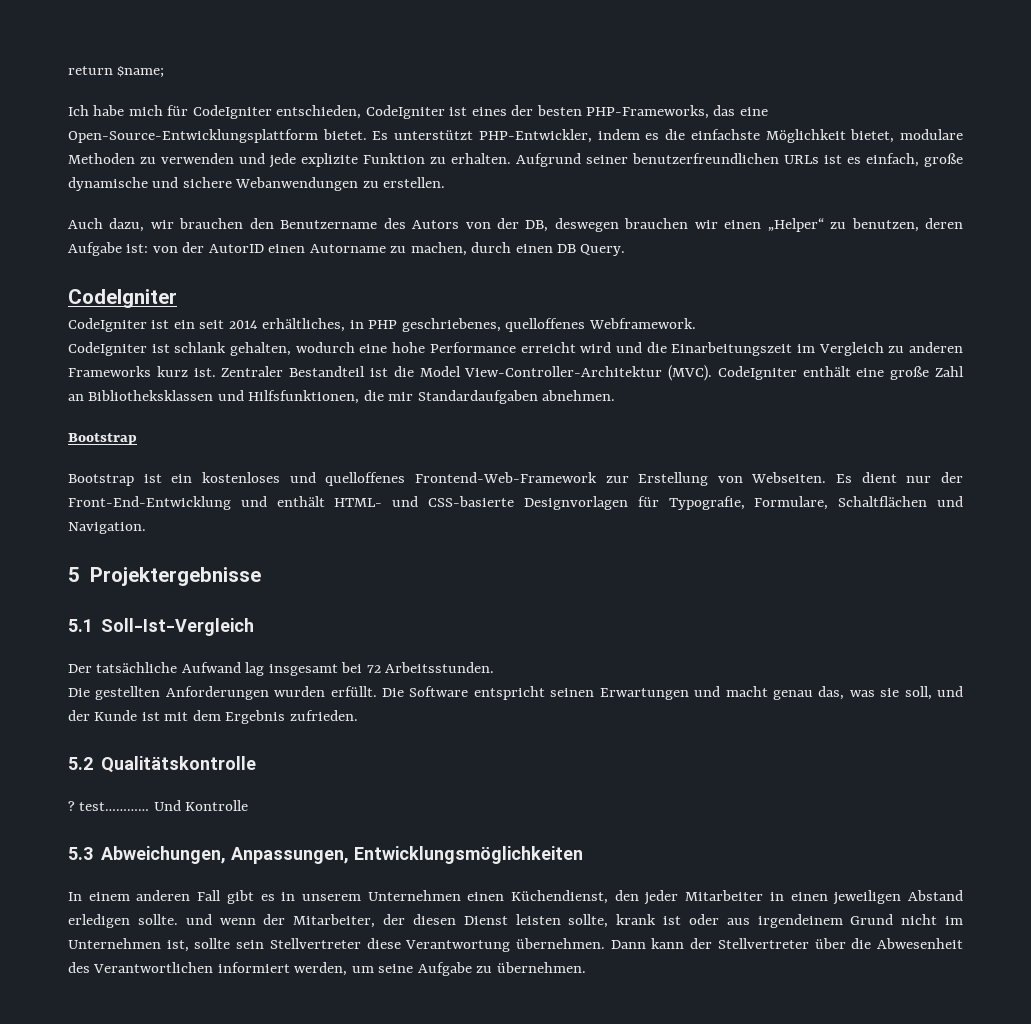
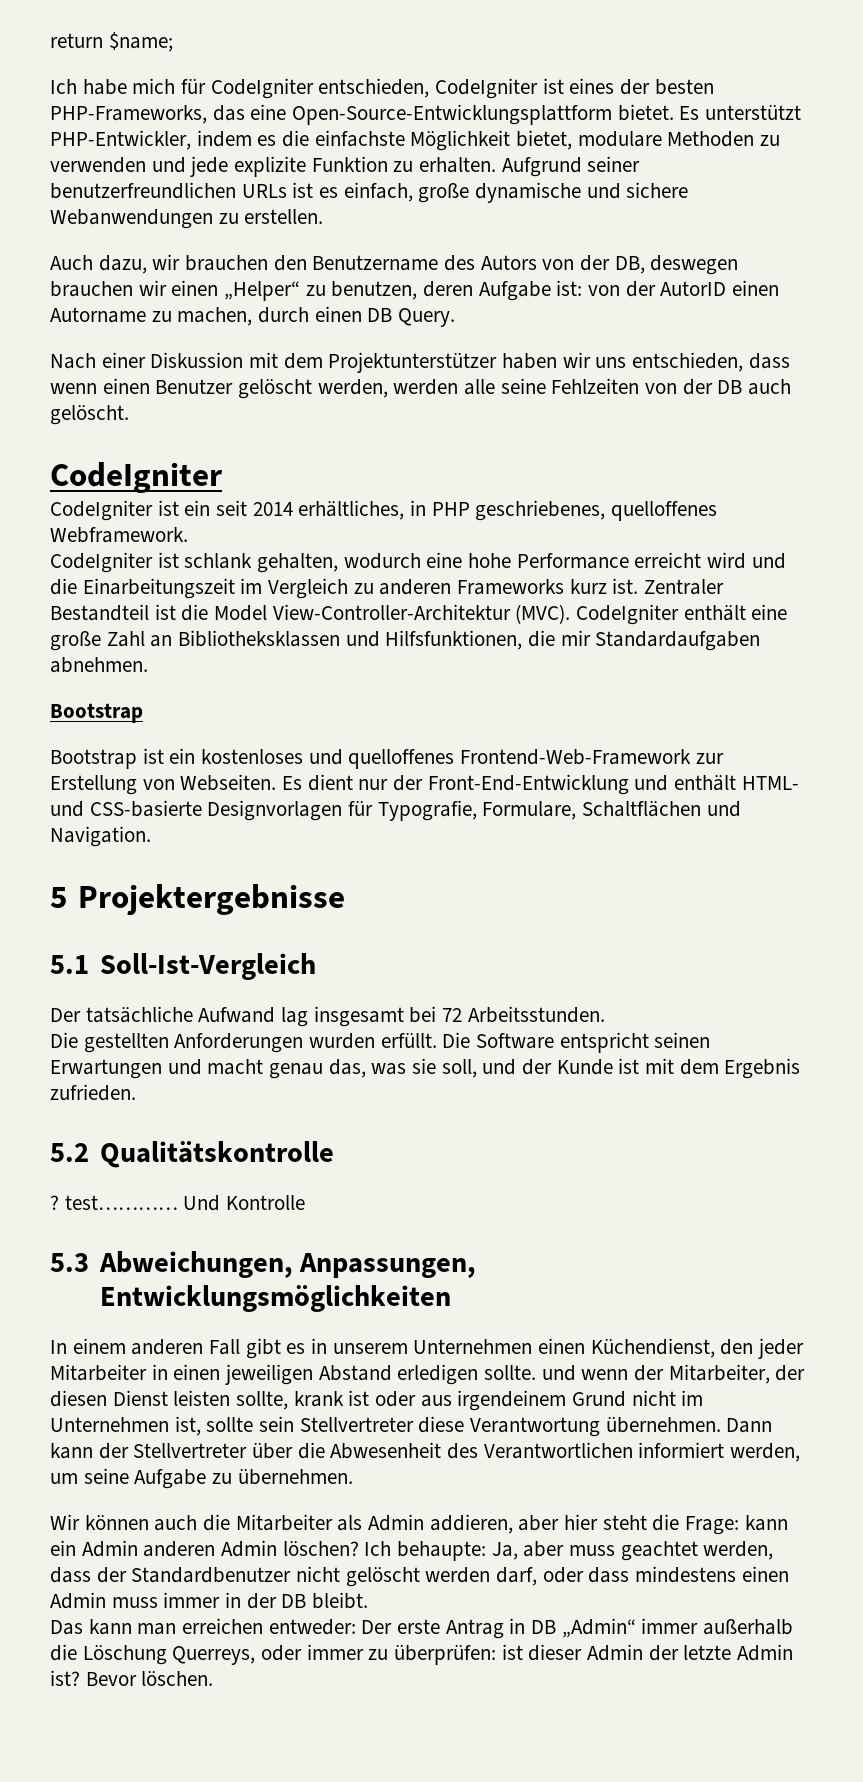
(626, 250) none -> [50,352,790,373] [50,378,792,399] [50,405,129,425] // Nach einer Diskussion mit dem Projektunterstützer haben wir uns entschieden, dass wenn einen Benutzer gelöscht werden, werden alle seine Fehlzeiten von der DB auch gelöscht.
(586, 967) none -> [50,1514,788,1535] [50,1540,774,1561] [50,1566,789,1587] [50,1592,369,1609] [50,1618,794,1639] [50,1644,794,1665] [50,1670,214,1686] // Wir können auch die Mitarbeiter als Admin addieren, aber hier steht die Frage: kann ein Admin anderen Admin löschen? Ich behaupte: Ja, aber muss geachtet werden, dass der Standardbenutzer nicht gelöscht werden darf, oder dass mindestens einen Admin muss immer in der DB bleibt. // Das kann man erreichen entweder: Der erste Antrag in DB „Admin“ immer außerhalb die Löschung Querreys, oder immer zu überprüfen: ist dieser Admin der letzte Admin ist? Bevor löschen.

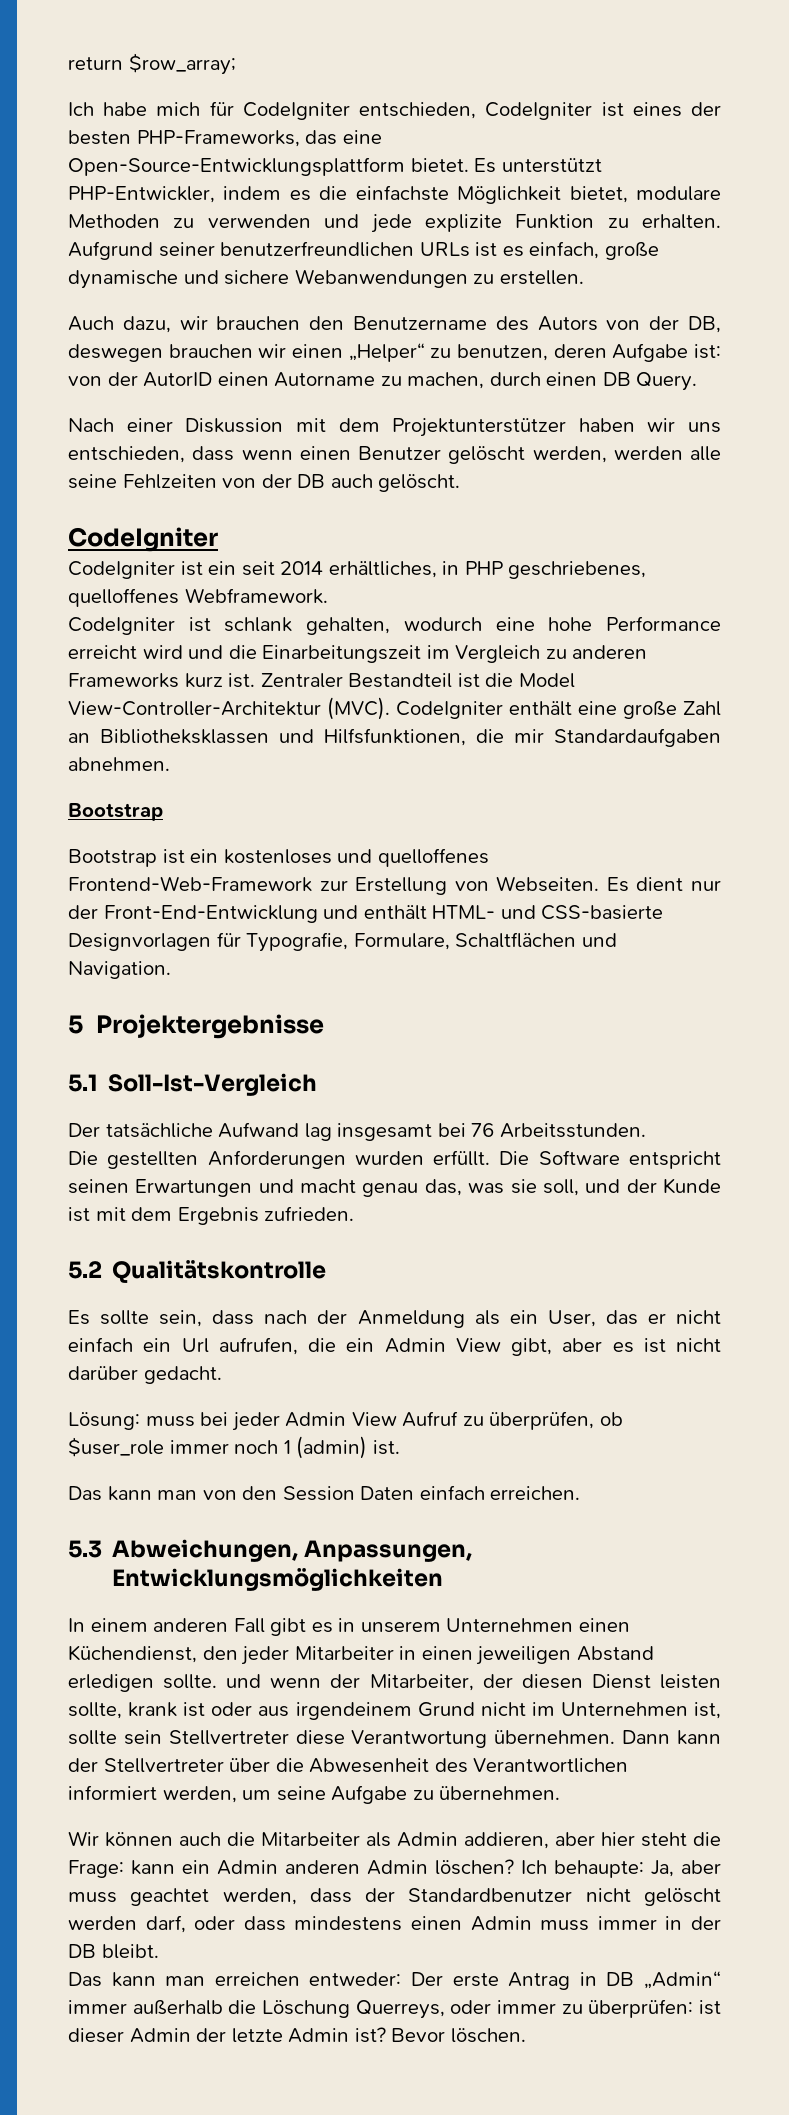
[108,32,173,52] $name; -> [128,53,236,75] $row_array;
[442,1008,463,1022] 72 -> [471,1123,495,1137] 76
[50,1195,306,1211] ? test………… Und Kontrolle -> [68,1310,722,1328] [68,1337,721,1356] [68,1366,222,1384] [68,1411,623,1431] [68,1436,400,1459] [68,1485,581,1501] Es sollte sein, dass nach der Anmeldung als ein User, das er nicht einfach ein Url aufrufen, die ein Admin View gibt, aber es ist nicht darüber gedacht. // Lösung: muss bei jeder Admin View Aufruf zu überprüfen, ob $user_role immer noch 1 (admin) ist. // Das kann man von den Session Daten einfach erreichen.

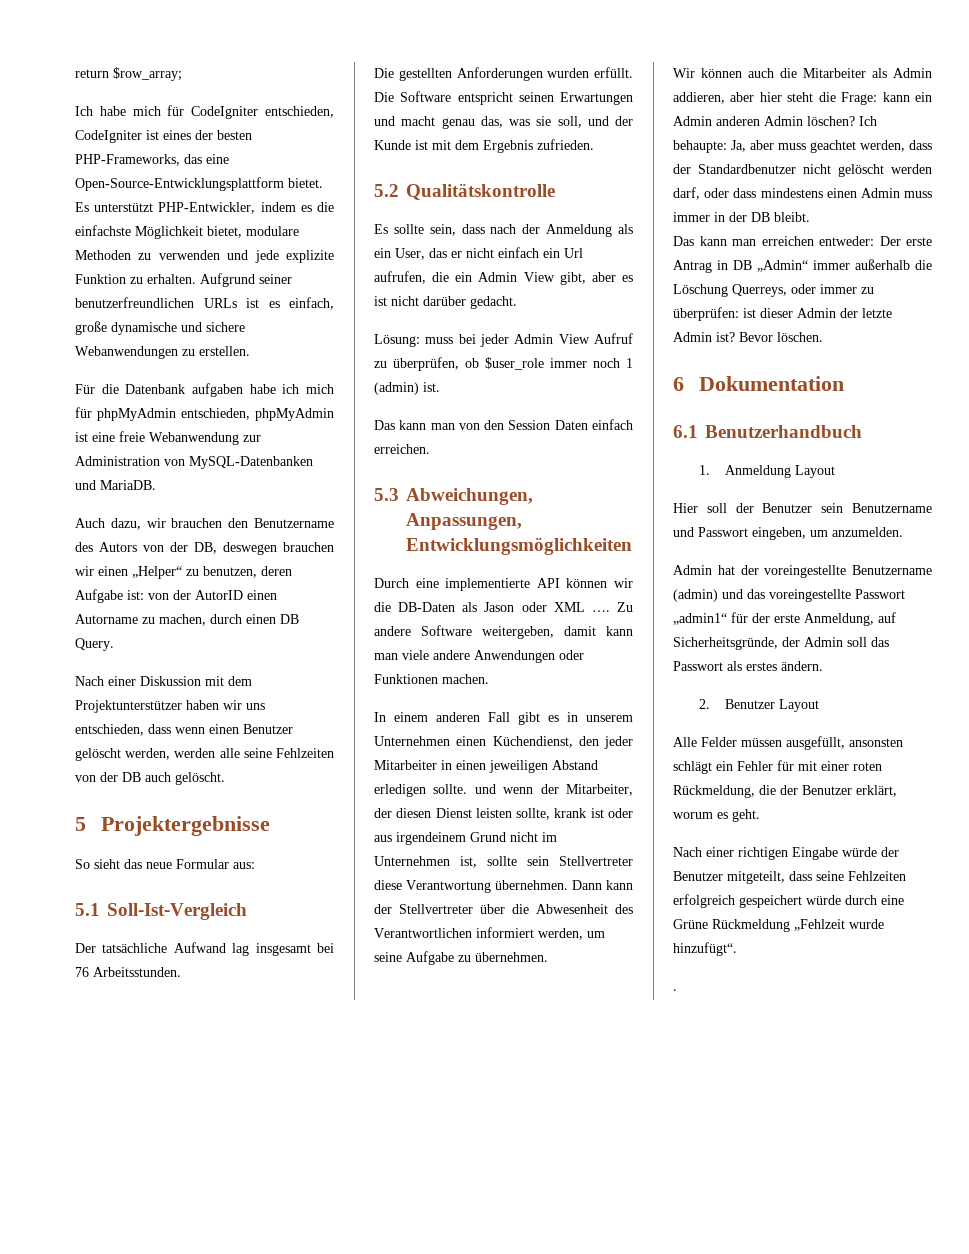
(584, 277) none -> [75,383,334,397] [75,407,334,421] [75,431,261,445] [75,456,313,469] [75,480,156,490] // Für die Datenbank aufgaben habe ich mich für phpMyAdmin entschieden, phpMyAdmin ist eine freie Webanwendung zur Administration von MySQL-Datenbanken und MariaDB.
[68,527,218,552] [68,561,647,579] [68,588,328,607] [68,616,721,635] [68,645,648,663] [68,673,575,688] [68,697,721,720] [68,728,721,747] [68,757,170,771] [68,803,163,821] [68,848,489,867] [68,876,721,895] [68,905,664,923] [68,932,617,952] [68,961,171,979] [68,1014,325,1039] CodeIgniter // CodeIgniter ist ein seit 2014 erhältliches, in PHP geschriebenes, quelloffenes Webframework. // CodeIgniter ist schlank gehalten, wodurch eine hohe Performance erreicht wird und die Einarbeitungszeit im Vergleich zu anderen Frameworks kurz ist. Zentraler Bestandteil ist die Model View-Controller-Architektur (MVC). CodeIgniter enthält eine große Zahl an Bibliotheksklassen und Hilfsfunktionen, die mir Standardaufgaben abnehmen. // Bootstrap // Bootstrap ist ein kostenloses und quelloffenes Frontend-Web-Framework zur Erstellung von Webseiten. Es dient nur der Front-End-Entwicklung und enthält HTML- und CSS-basierte Designvorlagen für Typografie, Formulare, Schaltflächen und Navigation. // 5 Projektergebnisse -> [75,816,270,836] [75,859,255,869] 5 Projektergebnisse // So sieht das neue Formular aus:
(444, 1579) none -> [374,578,633,591] [374,602,633,612] [374,625,633,639] [374,650,584,663] [374,674,489,684] // Durch eine implementierte API können wir die DB-Daten als Jason oder XML …. Zu andere Software weitergeben, damit kann man viele andere Anwendungen oder Funktionen machen.
(526, 2035) none -> [673,376,844,391] [673,425,862,438] [698,465,835,478] [673,503,932,513] [673,527,903,540] [673,565,932,578] [673,589,905,602] [673,612,896,626] [673,637,889,650] [673,661,823,671] [698,699,819,712] [673,736,903,750] [673,760,882,774] [673,785,897,798] [673,809,760,822] [673,847,899,860] [673,871,906,884] [673,894,904,908] [673,919,884,932] [673,942,737,956] [673,989,677,991] // 6 Dokumentation // 6.1 Benutzerhandbuch // 1. Anmeldung Layout // Hier soll der Benutzer sein Benutzername und Passwort eingeben, um anzumelden. // Admin hat der voreingestellte Benutzername (admin) und das voreingestellte Passwort „admin1“ für der erste Anmeldung, auf Sicherheitsgründe, der Admin soll das Passwort als erstes ändern. // 2. Benutzer Layout // Alle Felder müssen ausgefüllt, ansonsten schlägt ein Fehler für mit einer roten Rückmeldung, die der Benutzer erklärt, worum es geht. // Nach einer richtigen Eingabe würde der Benutzer mitgeteilt, dass seine Fehlzeiten erfolgreich gespeichert würde durch eine Grüne Rückmeldung „Fehlzeit wurde hinzufügt“. // .

